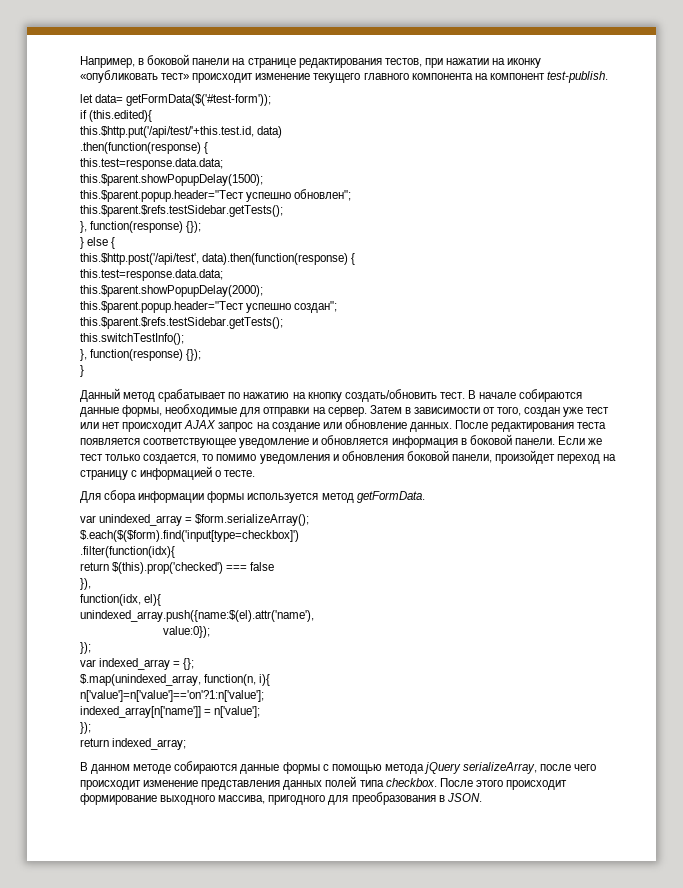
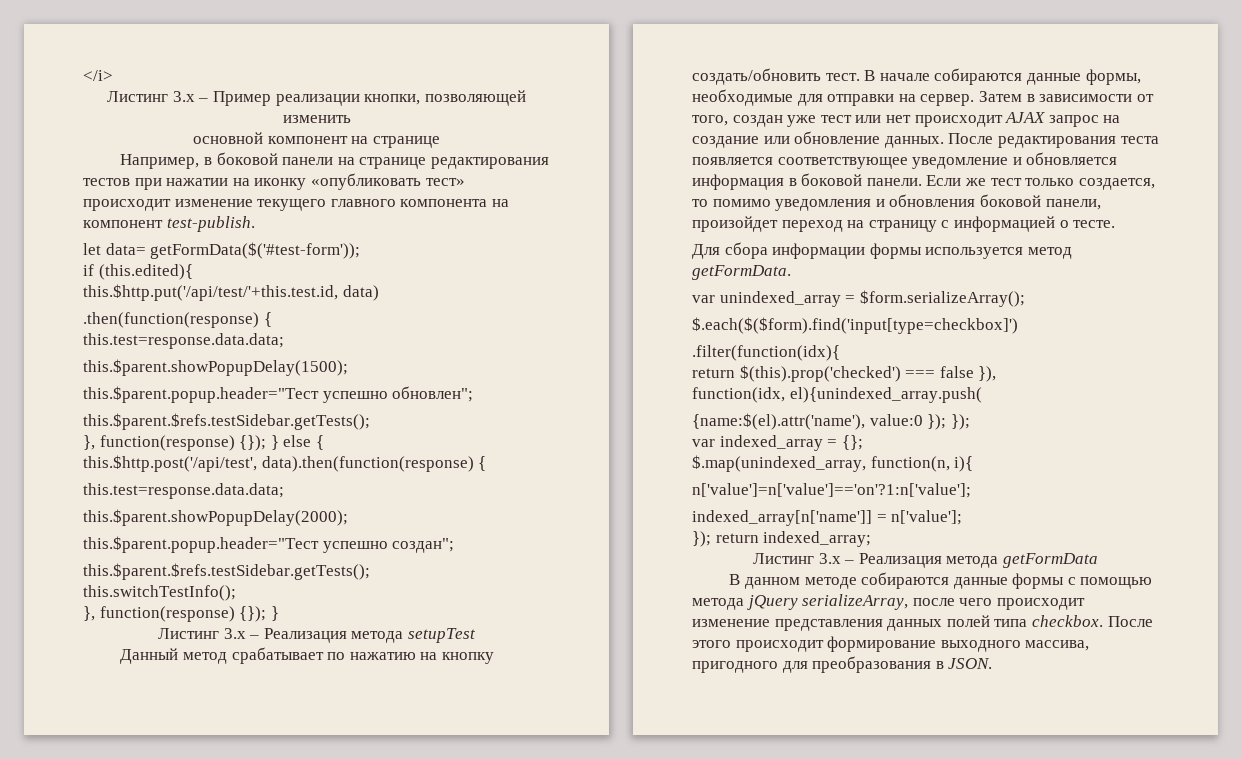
(80, 62) none -> [83,70,113,81] [107,90,526,106] [282,115,351,123] [193,132,440,148] </i> // Листинг 3.х – Пример реализации кнопки, позволяющей изменить // основной компонент на странице //
[384,58,422,67] тестов, -> [83,178,130,186] тестов
(202, 227) // -> (267, 443) none
[80,365,84,377] // } -> [270,606,279,621] [158,628,476,643] } // Листинг 3.х – Реализация метода setupTest
(275, 566) // -> (974, 372) none
[144,594,162,606] [80,610,314,622] [162,626,210,638] el){ // unindexed_array.push({name:$(el).attr('name'), // value:0}); // -> [789,387,982,403] [692,413,947,430] el){unindexed_array.push( // {name:$(el).attr('name'), value:0 });
(91, 728) // -> (711, 539) none
(187, 744) none -> [753,553,1098,568] // Листинг 3.х – Реализация метода getFormData

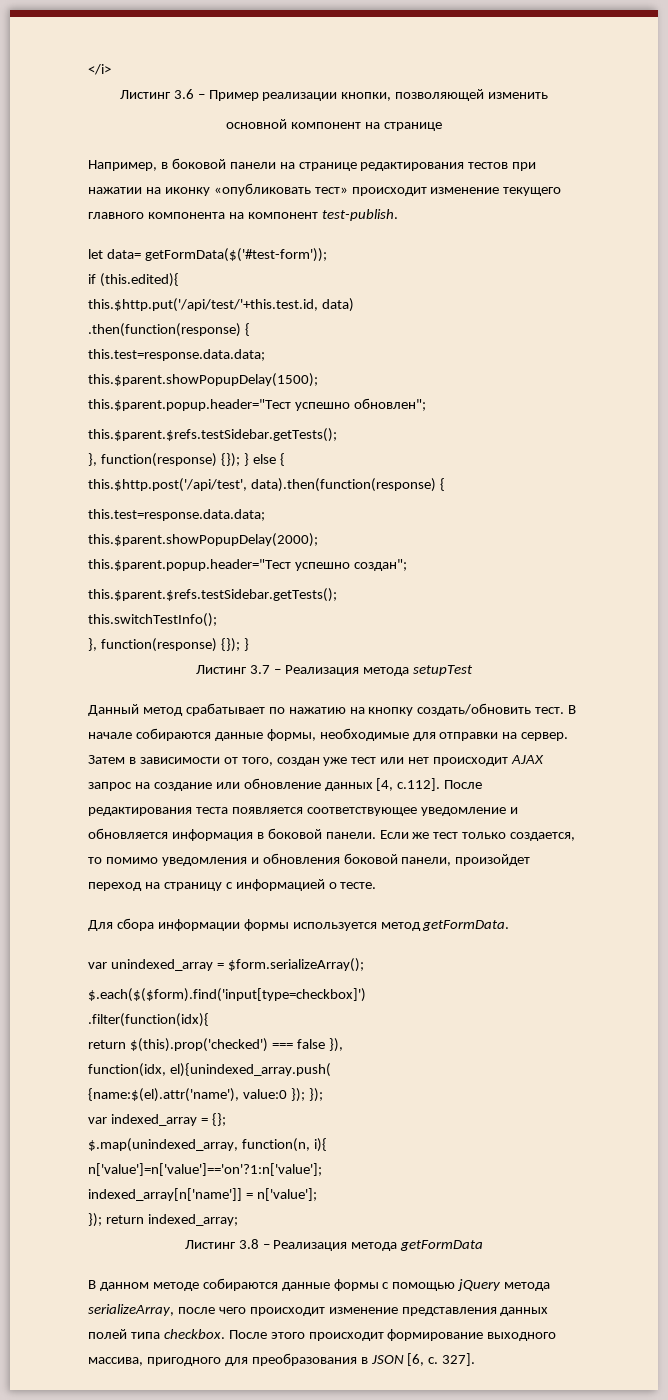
[172,91,195,102] 3.х -> [173,89,194,99] 3.6
[223,628,246,639] 3.х -> [250,665,271,674] 3.7
[884,136,944,148] данных. -> [324,778,441,791] данных [4, c.112].
[818,553,841,564] 3.х -> [238,1239,259,1249] 3.8
[692,595,798,610] метода jQuery -> [457,1279,551,1291] jQuery метода
[948,658,993,669] JSON. -> [370,1353,476,1366] JSON [6, c. 327].

